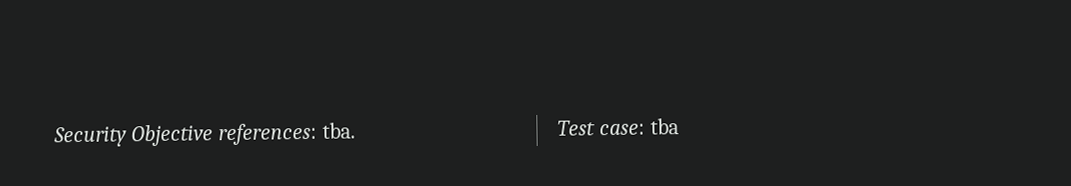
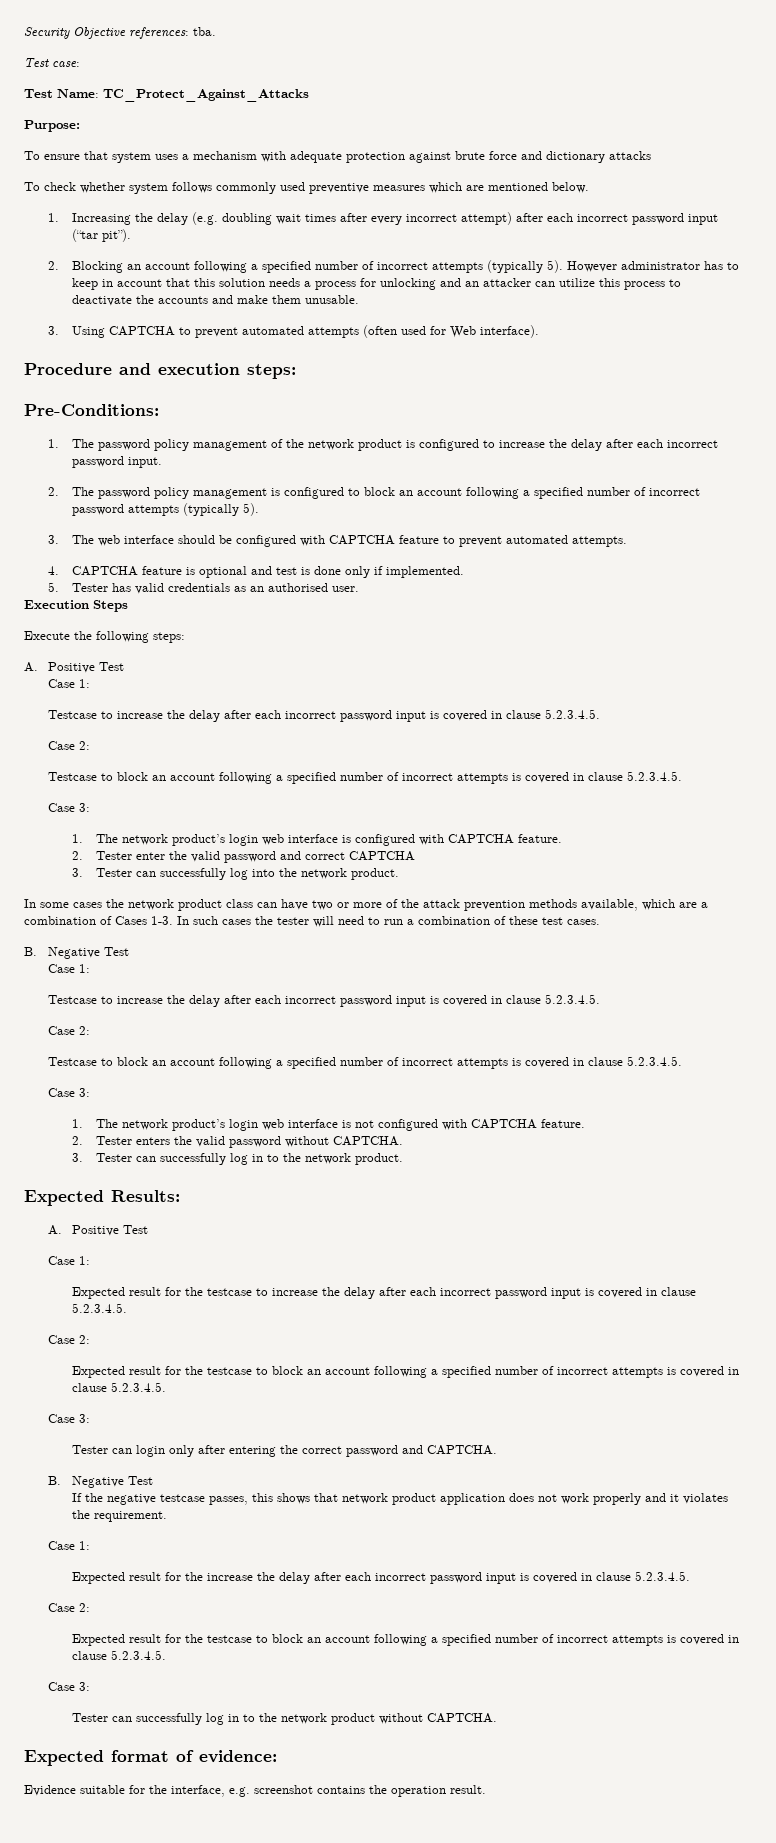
[649,118,679,135] tba -> [24,89,309,102] [24,120,80,132] [24,151,651,163] [24,182,589,194] [48,212,719,225] [72,229,132,242] [48,260,740,273] [72,278,682,290] [72,295,360,306] [48,325,540,338] [24,363,296,379] [24,404,159,416] [48,439,719,451] [72,456,163,468] [48,487,701,499] [72,503,260,516] [48,535,628,547] [48,566,465,578] [48,582,360,594] [24,600,128,612] [24,631,185,643] [24,662,125,673] [48,679,91,688] [48,709,601,722] [48,741,91,750] [48,771,683,784] [48,803,91,812] [72,834,563,846] [72,851,416,863] [72,868,400,880] [24,899,708,911] [24,916,600,927] [24,947,130,959] [48,964,91,973] [48,994,601,1007] [48,1026,91,1035] [48,1056,683,1069] [48,1088,91,1097] [72,1119,586,1131] [72,1136,404,1148] [72,1153,404,1165] [24,1190,180,1206] [48,1225,149,1236] [48,1256,91,1265] [72,1287,697,1299] [72,1303,128,1313] [48,1335,91,1344] [72,1366,740,1378] [72,1382,167,1392] [48,1414,91,1423] [72,1445,498,1457] [48,1476,154,1488] [72,1493,729,1505] [72,1510,168,1522] [48,1541,91,1550] [72,1571,691,1584] [48,1603,91,1612] [72,1634,740,1646] [72,1650,167,1660] [48,1682,91,1691] [72,1713,498,1725] [24,1750,277,1766] [24,1785,486,1797] // Test Name: TC_Protect_Against_Attacks // Purpose: // To ensure that system uses a mechanism with adequate protection against brute force and dictionary attacks // To check whether system follows commonly used preventive measures which are mentioned below. // 1. Increasing the delay (e.g. doubling wait times after every incorrect attempt) after each incorrect password input (“tar pit”). // 2. Blocking an account following a specified number of incorrect attempts (typically 5). However administrator has to keep in account that this solution needs a process for unlocking and an attacker can utilize this process to deactivate the accounts and make them unusable. // 3. Using CAPTCHA to prevent automated attempts (often used for Web interface). // Procedure and execution steps: // Pre-Conditions: // 1. The password policy management of the network product is configured to increase the delay after each incorrect password input. // 2. The password policy management is configured to block an account following a specified number of incorrect password attempts (typically 5). // 3. The web interface should be configured with CAPTCHA feature to prevent automated attempts. // 4. CAPTCHA feature is optional and test is done only if implemented. // 5. Tester has valid credentials as an authorised user. // Execution Steps // Execute the following steps: // A. Positive Test // Case 1: // Testcase to increase the delay after each incorrect password input is covered in clause 5.2.3.4.5. // Case 2: // Testcase to block an account following a specified number of incorrect attempts is covered in clause 5.2.3.4.5. // Case 3: // 1. The network product’s login web interface is configured with CAPTCHA feature. // 2. Tester enter the valid password and correct CAPTCHA // 3. Tester can successfully log into the network product. // In some cases the network product class can have two or more of the attack prevention methods available, which are a combination of Cases 1-3. In such cases the tester will need to run a combination of these test cases. // B. Negative Test // Case 1: // Testcase to increase the delay after each incorrect password input is covered in clause 5.2.3.4.5. // Case 2: // Testcase to block an account following a specified number of incorrect attempts is covered in clause 5.2.3.4.5. // Case 3: // 1. The network product’s login web interface is not configured with CAPTCHA feature. // 2. Tester enters the valid password without CAPTCHA. // 3. Tester can successfully log in to the network product. // Expected Results: // A. Positive Test // Case 1: // Expected result for the testcase to increase the delay after each incorrect password input is covered in clause 5.2.3.4.5. // Case 2: // Expected result for the testcase to block an account following a specified number of incorrect attempts is covered in clause 5.2.3.4.5. // Case 3: // Tester can login only after entering the correct password and CAPTCHA. // B. Negative Test // If the negative testcase passes, this shows that network product application does not work properly and it violates the requirement. // Case 1: // Expected result for the increase the delay after each incorrect password input is covered in clause 5.2.3.4.5. // Case 2: // Expected result for the testcase to block an account following a specified number of incorrect attempts is covered in clause 5.2.3.4.5. // Case 3: // Tester can successfully log in to the network product without CAPTCHA. // Expected format of evidence: // Evidence suitable for the interface, e.g. screenshot contains the operation result.

